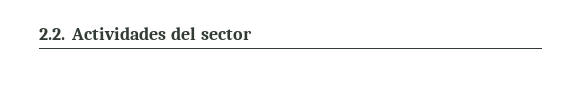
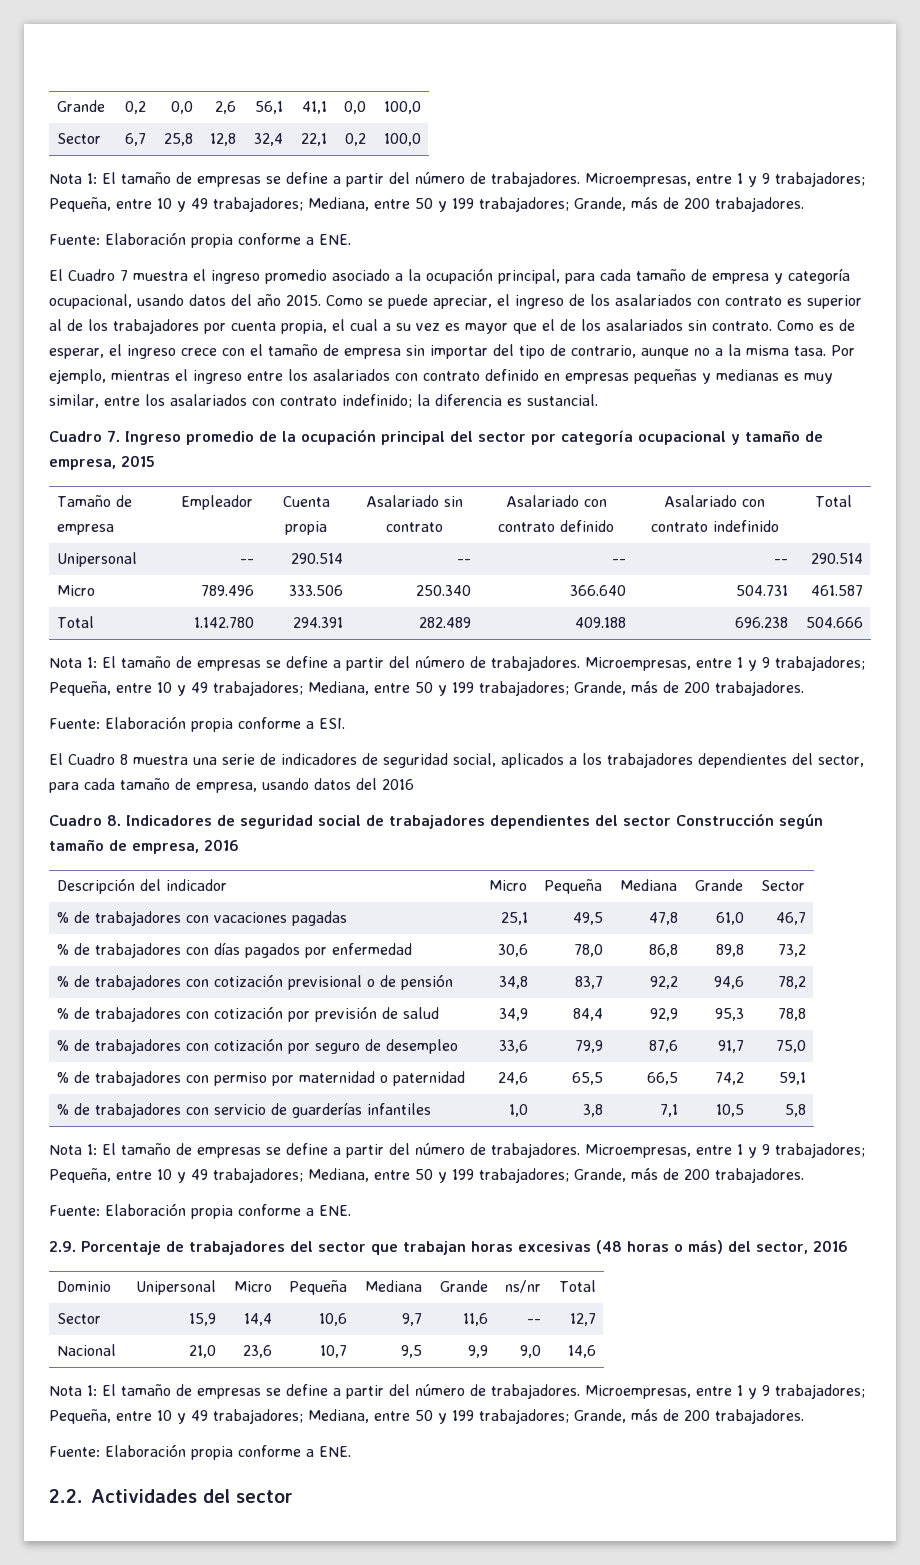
(39, 34) none -> [57,100,106,112] [124,101,146,114] [170,101,193,114] [214,101,236,114] [254,101,283,114] [301,101,327,114] [343,101,366,114] [383,101,421,114] [57,133,102,144] [124,133,146,146] [163,133,193,146] [209,133,236,146] [253,133,283,146] [300,133,327,146] [344,133,366,146] [383,133,421,146] [49,172,865,187] [49,197,804,212] [49,232,351,248] [49,268,850,284] [49,294,862,309] [49,319,855,334] [49,344,855,359] [49,369,833,384] [49,394,598,408] [49,430,823,445] [49,455,155,470] [57,495,133,507] [57,524,115,535] [180,495,253,510] [282,496,330,507] [285,521,327,535] [366,495,464,507] [386,522,444,532] [505,495,607,507] [498,520,614,532] [664,495,765,507] [650,520,779,532] [814,495,852,507] [57,552,138,567] [239,559,254,564] [290,553,343,564] [456,559,471,564] [611,559,626,564] [773,559,788,564] [810,553,863,564] [57,585,96,596] [200,585,254,596] [288,585,343,596] [415,585,471,596] [569,585,626,596] [735,585,788,596] [810,585,863,596] [57,616,95,628] [193,617,254,628] [292,617,343,628] [418,617,471,628] [574,617,626,628] [734,617,788,628] [805,617,863,628] [49,656,865,671] [49,681,804,696] [49,716,345,732] [49,753,864,768] [49,778,414,793] [49,814,823,829] [49,839,239,854] [57,878,228,894] [488,880,527,891] [544,879,602,894] [619,879,677,891] [694,879,743,891] [760,880,805,891] [57,911,348,926] [500,912,528,925] [572,912,603,925] [648,912,678,925] [715,912,744,925] [775,912,806,925] [57,942,413,958] [497,944,528,957] [573,944,603,957] [648,944,678,957] [715,944,744,957] [777,944,806,957] [57,974,454,990] [498,976,528,989] [574,976,603,989] [649,976,678,989] [713,976,744,989] [777,976,806,989] [57,1006,440,1022] [498,1008,528,1021] [572,1008,603,1021] [649,1008,678,1021] [714,1008,744,1021] [777,1008,806,1021] [57,1038,459,1054] [498,1040,528,1053] [574,1040,603,1053] [648,1040,678,1053] [717,1040,744,1053] [775,1040,806,1053] [57,1071,466,1086] [497,1072,528,1085] [571,1072,603,1085] [646,1072,678,1085] [714,1072,744,1085] [778,1072,806,1085] [57,1102,432,1118] [508,1104,528,1117] [582,1104,603,1117] [659,1104,678,1117] [715,1104,744,1117] [784,1104,806,1117] [49,1143,865,1158] [49,1168,804,1183] [49,1203,351,1219] [49,1240,848,1255] [57,1281,112,1292] [135,1280,216,1295] [233,1281,272,1292] [288,1280,347,1295] [364,1280,422,1292] [439,1280,488,1292] [504,1280,541,1293] [558,1280,596,1292] [57,1313,102,1324] [188,1313,216,1326] [243,1313,272,1326] [318,1313,347,1326] [401,1313,422,1326] [462,1313,488,1326] [526,1319,541,1324] [569,1313,596,1326] [57,1344,117,1356] [188,1345,216,1358] [242,1345,272,1358] [319,1345,347,1358] [400,1345,422,1358] [467,1345,488,1358] [519,1345,541,1358] [567,1345,596,1358] [49,1384,865,1399] [49,1409,804,1424] [49,1444,351,1460] Grande | 0,2 | 0,0 | 2,6 | 56,1 | 41,1 | 0,0 | 100,0 // Sector | 6,7 | 25,8 | 12,8 | 32,4 | 22,1 | 0,2 | 100,0 // Nota 1: El tamaño de empresas se define a partir del número de trabajadores. Microempresas, entre 1 y 9 trabajadores; Pequeña, entre 10 y 49 trabajadores; Mediana, entre 50 y 199 trabajadores; Grande, más de 200 trabajadores. // Fuente: Elaboración propia conforme a ENE. // El Cuadro 7 muestra el ingreso promedio asociado a la ocupación principal, para cada tamaño de empresa y categoría ocupacional, usando datos del año 2015. Como se puede apreciar, el ingreso de los asalariados con contrato es superior al de los trabajadores por cuenta propia, el cual a su vez es mayor que el de los asalariados sin contrato. Como es de esperar, el ingreso crece con el tamaño de empresa sin importar del tipo de contrario, aunque no a la misma tasa. Por ejemplo, mientras el ingreso entre los asalariados con contrato definido en empresas pequeñas y medianas es muy similar, entre los asalariados con contrato indefinido; la diferencia es sustancial. // Cuadro 7. Ingreso promedio de la ocupación principal del sector por categoría ocupacional y tamaño de empresa, 2015 // Tamaño de empresa | Empleador | Cuenta propia | Asalariado sin contrato | Asalariado con contrato definido | Asalariado con contrato indefinido | Total // Unipersonal | -- | 290.514 | -- | -- | -- | 290.514 // Micro | 789.496 | 333.506 | 250.340 | 366.640 | 504.731 | 461.587 // Total | 1.142.780 | 294.391 | 282.489 | 409.188 | 696.238 | 504.666 // Nota 1: El tamaño de empresas se define a partir del número de trabajadores. Microempresas, entre 1 y 9 trabajadores; Pequeña, entre 10 y 49 trabajadores; Mediana, entre 50 y 199 trabajadores; Grande, más de 200 trabajadores. // Fuente: Elaboración propia conforme a ESI. // El Cuadro 8 muestra una serie de indicadores de seguridad social, aplicados a los trabajadores dependientes del sector, para cada tamaño de empresa, usando datos del 2016 // Cuadro 8. Indicadores de seguridad social de trabajadores dependientes del sector Construcción según tamaño de empresa, 2016 // Descripción del indicador | Micro | Pequeña | Mediana | Grande | Sector // % de trabajadores con vacaciones pagadas | 25,1 | 49,5 | 47,8 | 61,0 | 46,7 // % de trabajadores con días pagados por enfermedad | 30,6 | 78,0 | 86,8 | 89,8 | 73,2 // % de trabajadores con cotización previsional o de pensión | 34,8 | 83,7 | 92,2 | 94,6 | 78,2 // % de trabajadores con cotización por previsión de salud | 34,9 | 84,4 | 92,9 | 95,3 | 78,8 // % de trabajadores con cotización por seguro de desempleo | 33,6 | 79,9 | 87,6 | 91,7 | 75,0 // % de trabajadores con permiso por maternidad o paternidad | 24,6 | 65,5 | 66,5 | 74,2 | 59,1 // % de trabajadores con servicio de guarderías infantiles | 1,0 | 3,8 | 7,1 | 10,5 | 5,8 // Nota 1: El tamaño de empresas se define a partir del número de trabajadores. Microempresas, entre 1 y 9 trabajadores; Pequeña, entre 10 y 49 trabajadores; Mediana, entre 50 y 199 trabajadores; Grande, más de 200 trabajadores. // Fuente: Elaboración propia conforme a ENE. // 2.9. Porcentaje de trabajadores del sector que trabajan horas excesivas (48 horas o más) del sector, 2016 // Dominio | Unipersonal | Micro | Pequeña | Mediana | Grande | ns/nr | Total // Sector | 15,9 | 14,4 | 10,6 | 9,7 | 11,6 | -- | 12,7 // Nacional | 21,0 | 23,6 | 10,7 | 9,5 | 9,9 | 9,0 | 14,6 // Nota 1: El tamaño de empresas se define a partir del número de trabajadores. Microempresas, entre 1 y 9 trabajadores; Pequeña, entre 10 y 49 trabajadores; Mediana, entre 50 y 199 trabajadores; Grande, más de 200 trabajadores. // Fuente: Elaboración propia conforme a ENE. //

